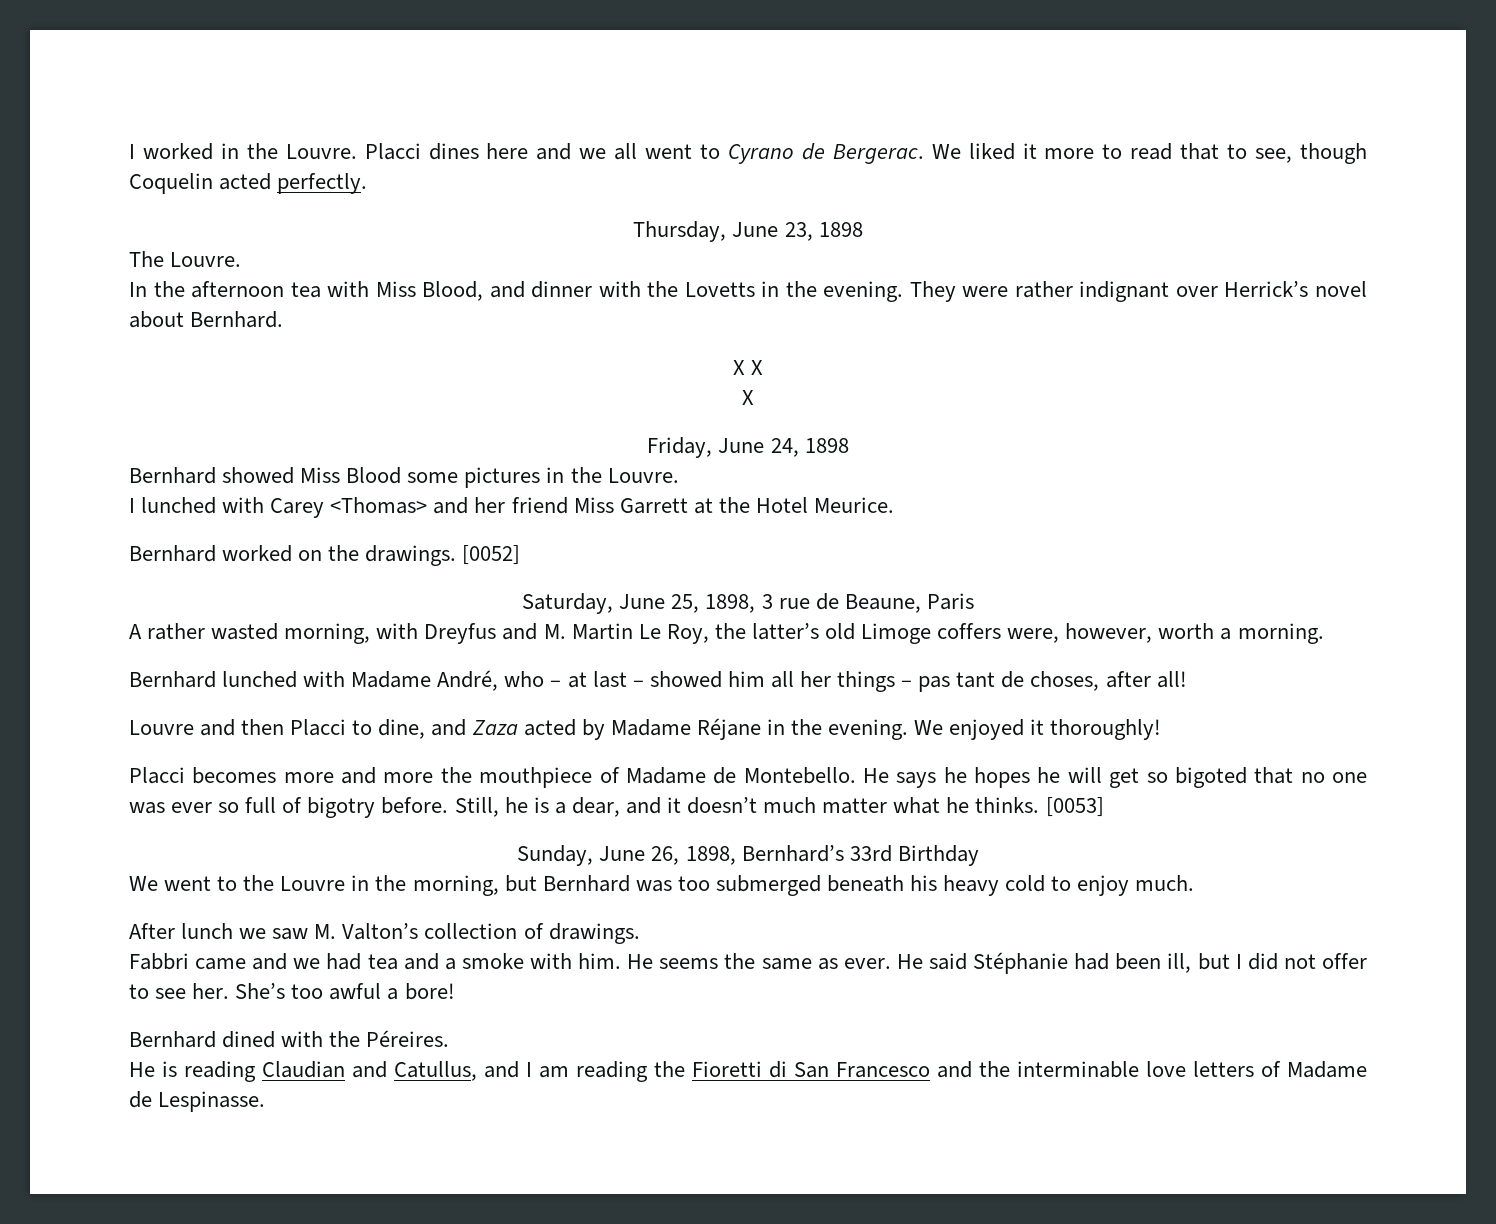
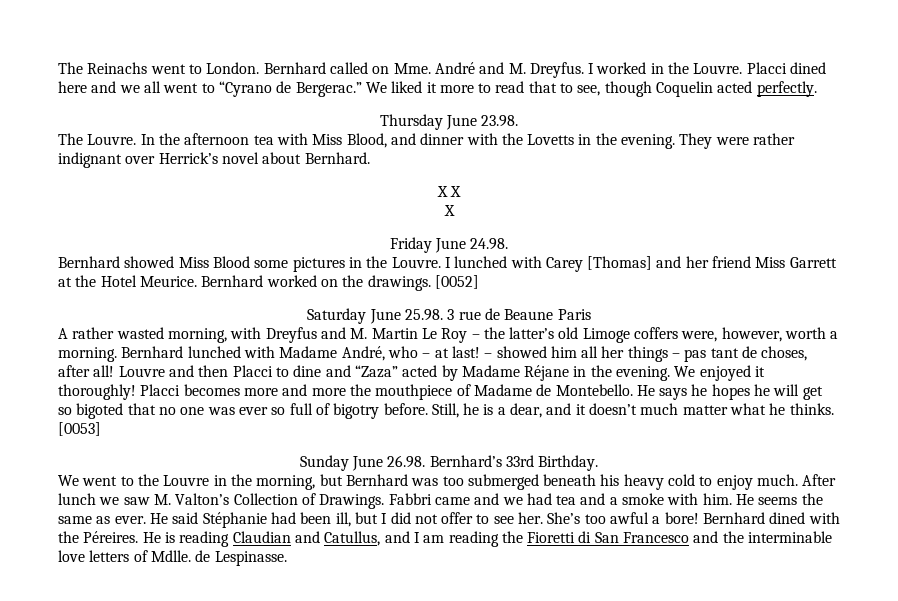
(129, 151) none -> [58,62,584,78] The Reinachs went to London. Bernhard called on Mme. André and M. Dreyfus.
[428,143,479,160] dines -> [790,62,827,74] dined
[727,143,924,164] Cyrano de Bergerac. -> [218,81,362,97] “Cyrano de Bergerac.”
[633,221,863,242] Thursday, June 23, 1898 -> [379,114,519,130] Thursday June 23.98.
(242, 259) // -> (137, 139) none
[647,437,849,458] Friday, June 24, 1898 -> [389,237,509,253] Friday June 24.98.
(679, 475) // -> (441, 262) none
[330,497,428,514] <Thomas> -> [587,256,653,270] [Thomas]
(894, 505) // -> (197, 281) none
[522,593,756,614] Saturday, June 25, 1898, -> [307,308,444,324] Saturday June 25.98.
[844,594,921,613] Beaune, -> [504,309,554,320] Beaune
[666,624,709,644] Roy, -> [441,328,480,343] Roy –
(1324, 633) // -> (117, 354) none
[592,671,627,688] last -> [451,346,480,358] last!
(1187, 679) // -> (115, 371) none
[378,719,518,739] dine, and Zaza -> [293,365,398,378] dine and “Zaza”
(1162, 729) // -> (136, 392) none
[517,845,736,866] Sunday, June 26, 1898, -> [299,455,426,471] Sunday June 26.98.
[897,845,979,866] Birthday -> [538,455,599,471] Birthday.
(1195, 883) // -> (799, 480) none
[424,923,640,944] collection of drawings. // -> [233,493,385,509] Collection of Drawings.
(455, 991) // -> (699, 518) none
(450, 1038) // -> (139, 537) none
[1287,1061,1367,1078] Madame -> [150,550,191,562] Mdlle.

